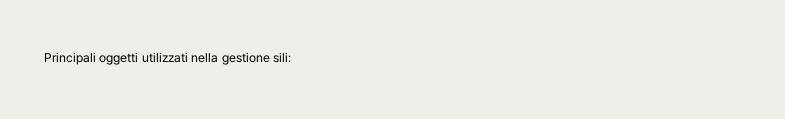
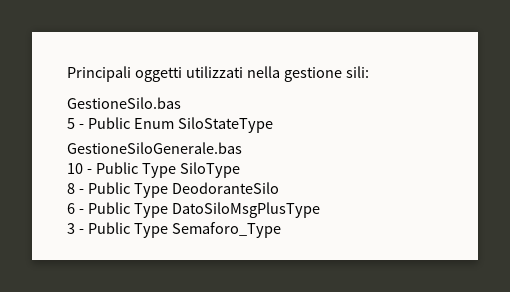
(291, 57) none -> [67,97,181,109] [67,117,273,133] [67,142,242,154] [67,162,240,178] [67,182,279,198] [67,202,320,218] [67,222,281,238] // GestioneSilo.bas // 5 - Public Enum SiloStateType // GestioneSiloGenerale.bas // 10 - Public Type SiloType // 8 - Public Type DeodoranteSilo // 6 - Public Type DatoSiloMsgPlusType // 3 - Public Type Semaforo_Type

